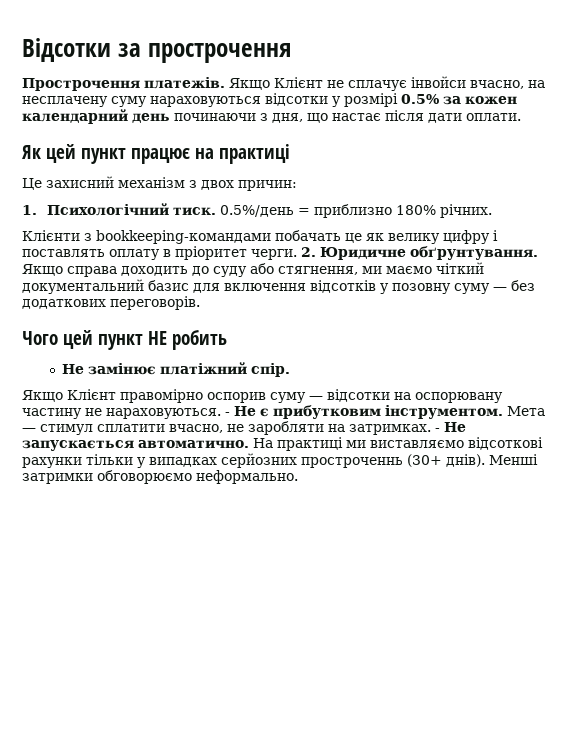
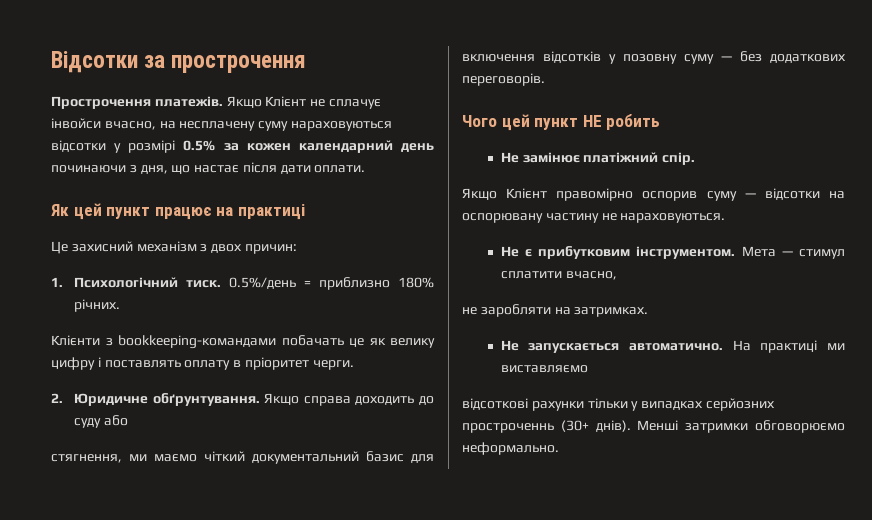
(297, 254) none -> (354, 365) //
(274, 268) none -> (129, 420) //
[225,412,230,416] - -> (726, 218) //
(223, 428) none -> (617, 275) //
[435,428,440,432] - -> (649, 312) //
(464, 444) none -> (588, 369) //

